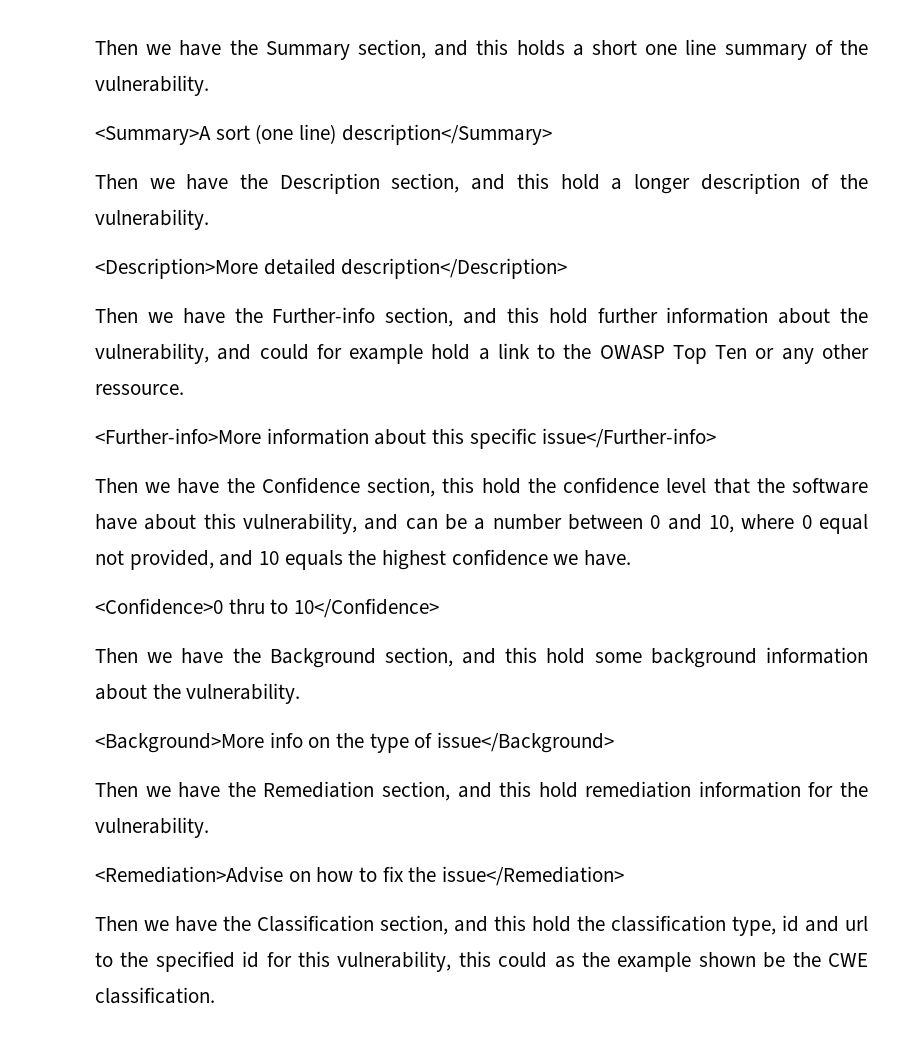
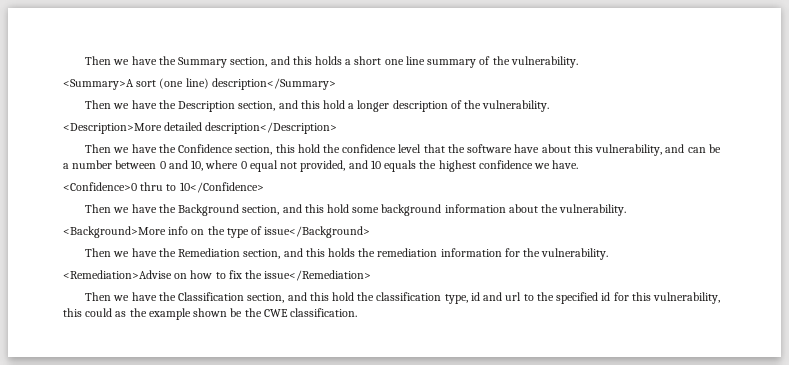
[95,307,869,327] [95,343,869,364] [95,384,184,395] [95,428,717,449] // Then we have the Further-info section, and this hold further information about the vulnerability, and could for example hold a link to the OWASP Top Ten or any other ressource. // <Further-info>More information about this specific issue</Further-info> -> (338, 128) none
[538,782,578,798] hold -> [327,248,376,257] holds the

